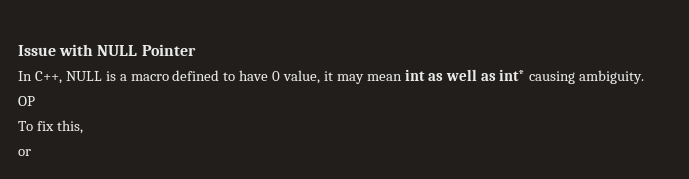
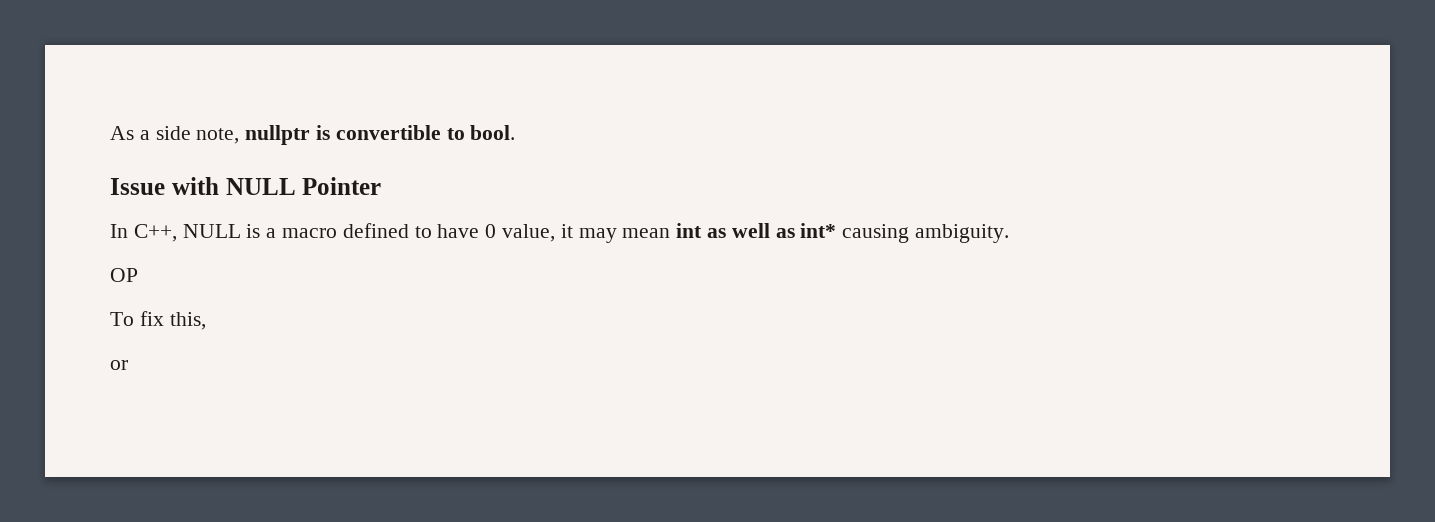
(18, 50) none -> [110,125,516,145] As a side note, nullptr is convertible to bool. //

